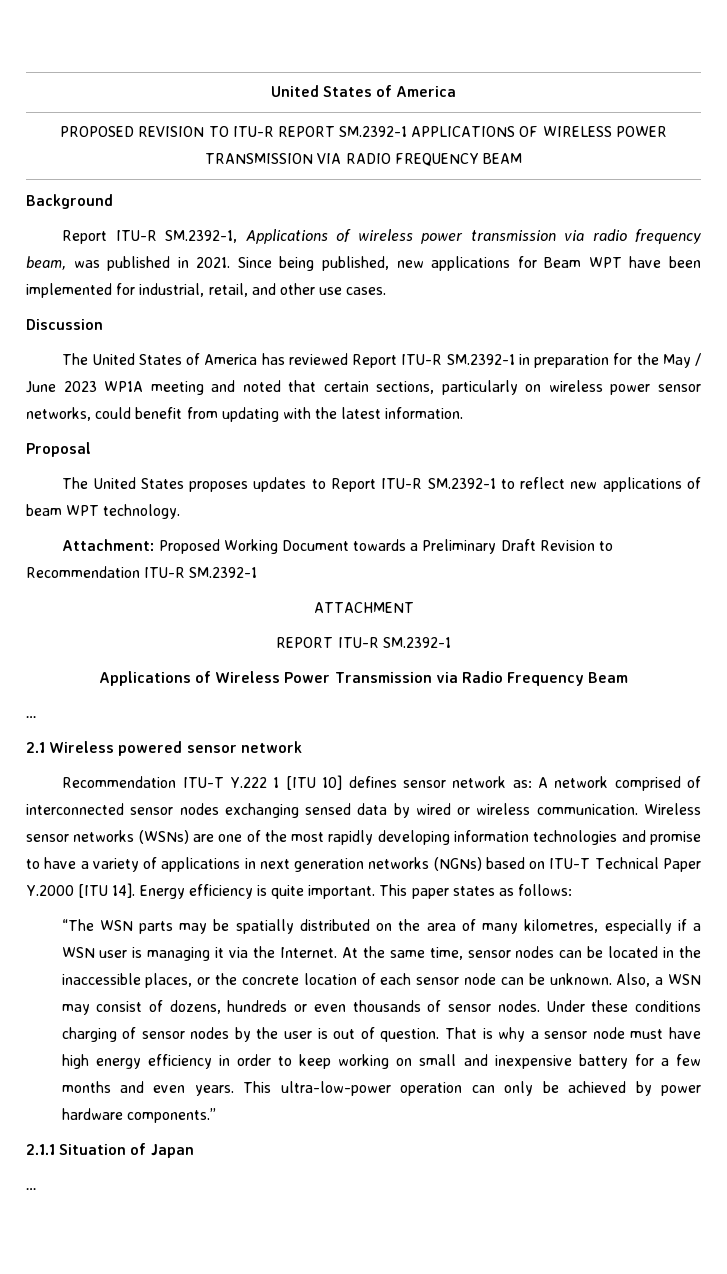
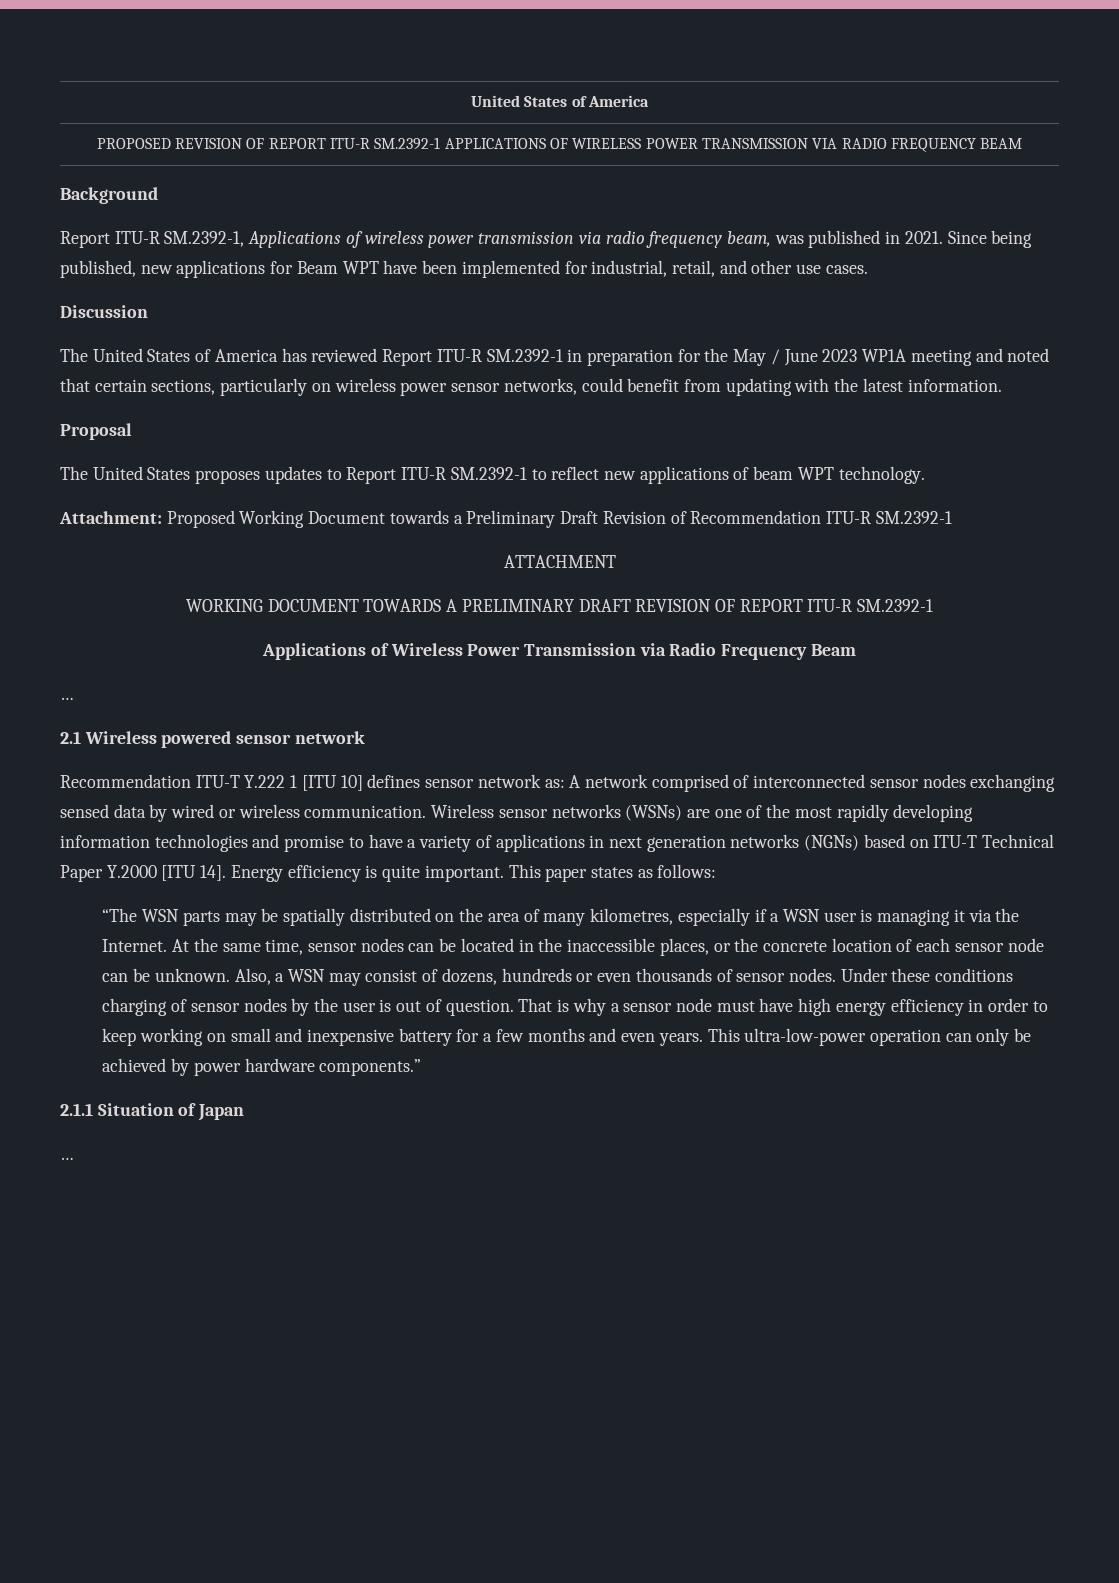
[208,126,335,137] TO ITU-R REPORT -> [246,138,371,149] OF REPORT ITU-R
[599,541,614,551] to -> [670,511,687,524] of
(414, 607) none -> [185,599,735,612] WORKING DOCUMENT TOWARDS A PRELIMINARY DRAFT REVISION OF

